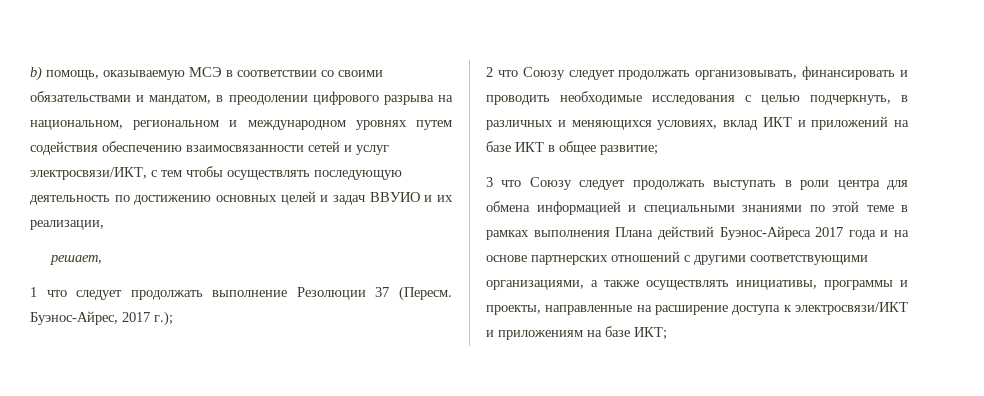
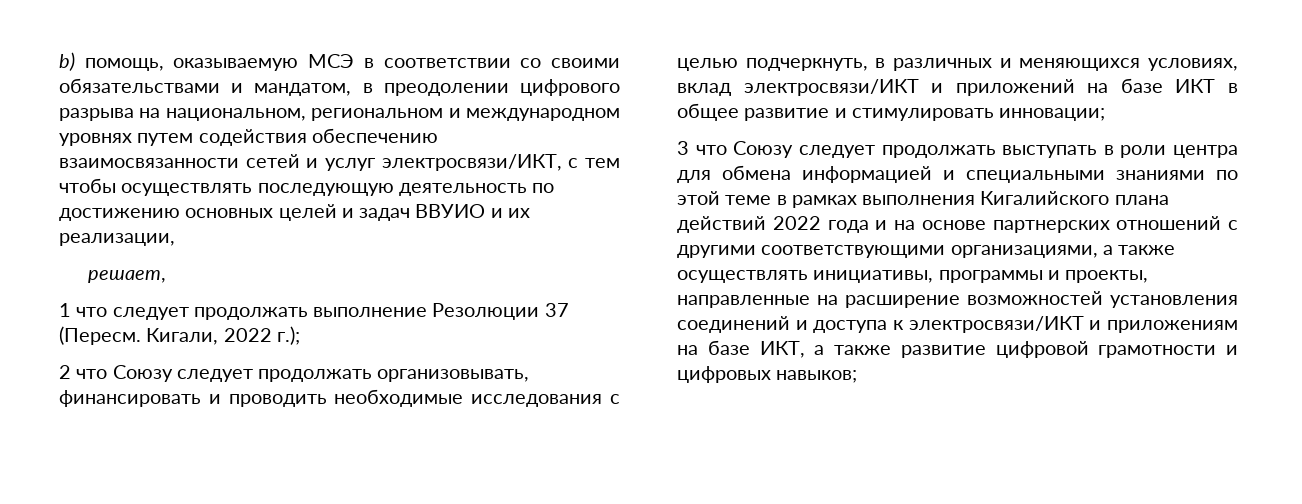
[30,311,150,325] Буэнос-Айрес, 2017 -> [146,328,272,345] Кигали, 2022
[762,117,792,127] ИКТ -> [743,79,919,96] электросвязи/ИКТ
[600,145,658,155] развитие; -> [744,108,1106,121] развитие и стимулировать инновации;
[615,226,844,240] Плана действий Буэнос-Айреса 2017 -> [980,191,1169,205] [677,216,821,233] Кигалийского плана действий 2022
(728, 310) none -> [967,291,1238,308] [677,316,808,333] возможностей установления соединений и
[634,327,667,340] ИКТ; -> [759,341,1238,358] [677,366,858,383] ИКТ, а также развитие цифровой грамотности и цифровых навыков;

